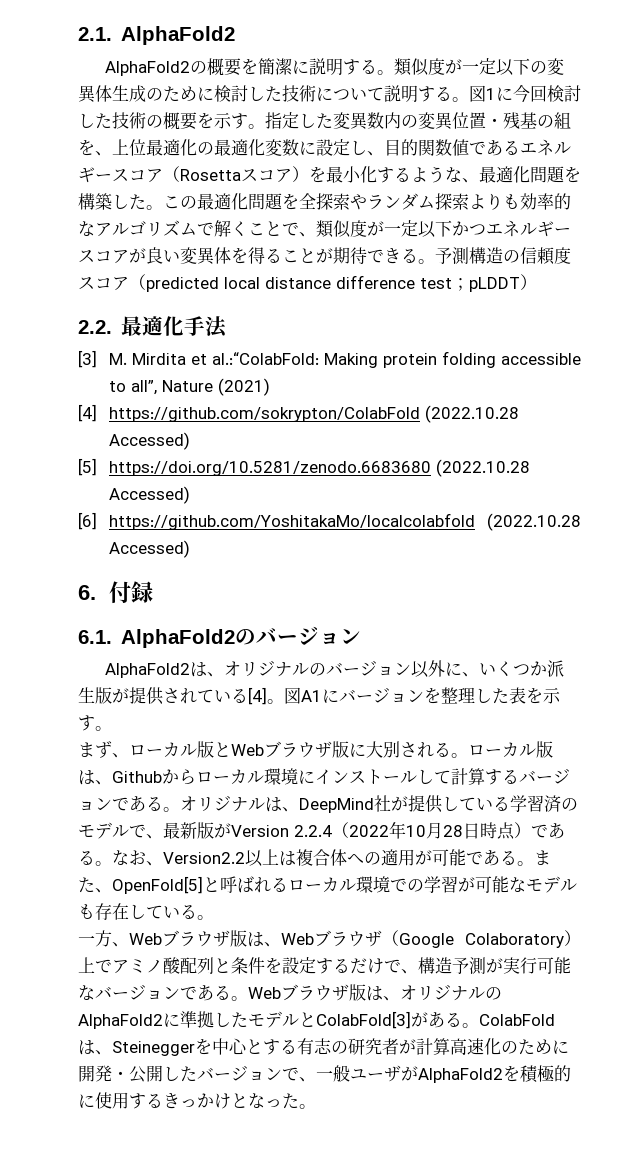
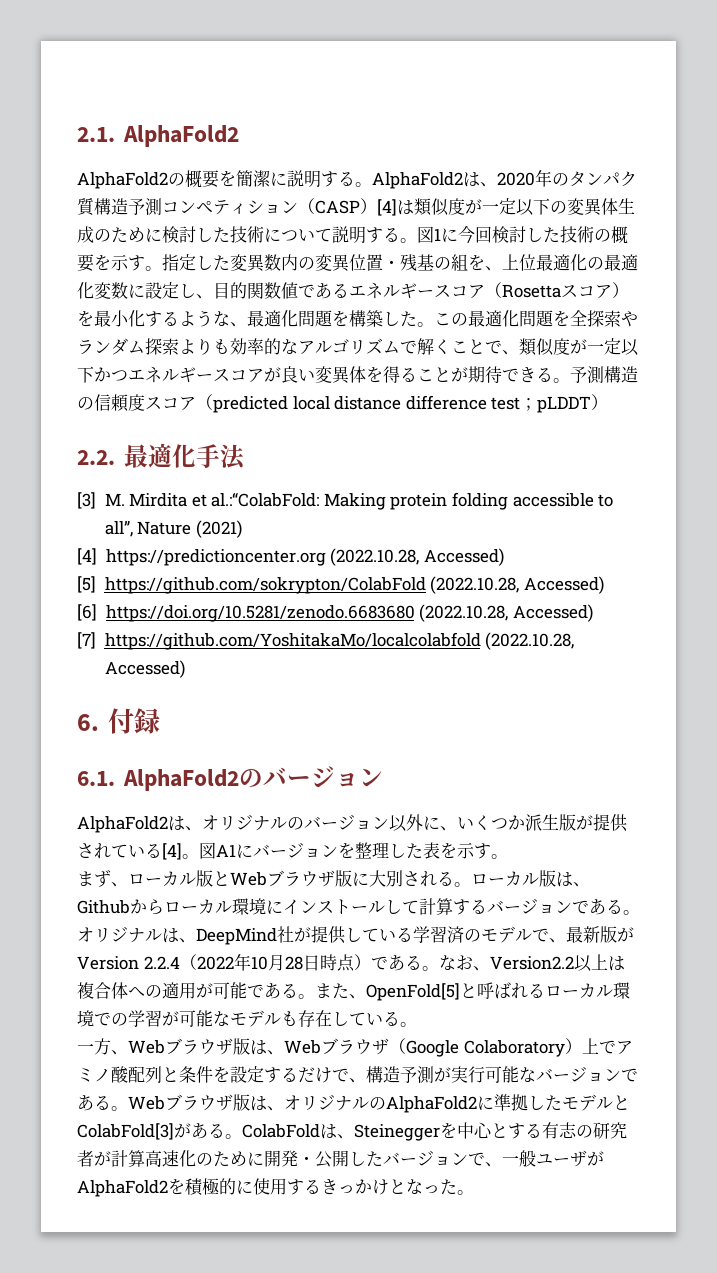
(395, 72) none -> [372,169,637,189] [77,198,414,216] AlphaFold2は、2020年のタンパク質構造予測コンペティション（CASP）[4]は
[108,405,519,423] [108,432,190,450] [78,458,530,477] [108,486,190,504] [78,512,581,531] https://github.com/sokrypton/ColabFold (2022.10.28 Accessed) // [5] https://doi.org/10.5281/zenodo.6683680 (2022.10.28 Accessed) // [6] https://github.com/YoshitakaMo/localcolabfold (2022.10.28 -> [105,548,504,566] [77,576,604,594] [77,604,593,622] [77,632,575,650] https://predictioncenter.org (2022.10.28, Accessed) // [5] https://github.com/sokrypton/ColabFold (2022.10.28, Accessed) // [6] https://doi.org/10.5281/zenodo.6683680 (2022.10.28, Accessed) // [7] https://github.com/YoshitakaMo/localcolabfold (2022.10.28,

